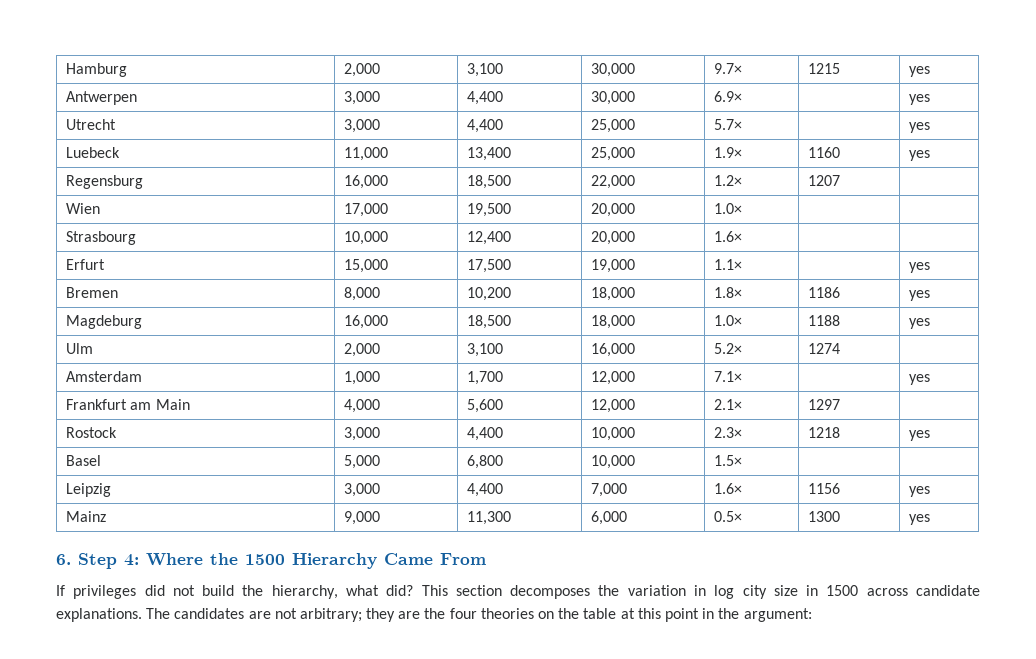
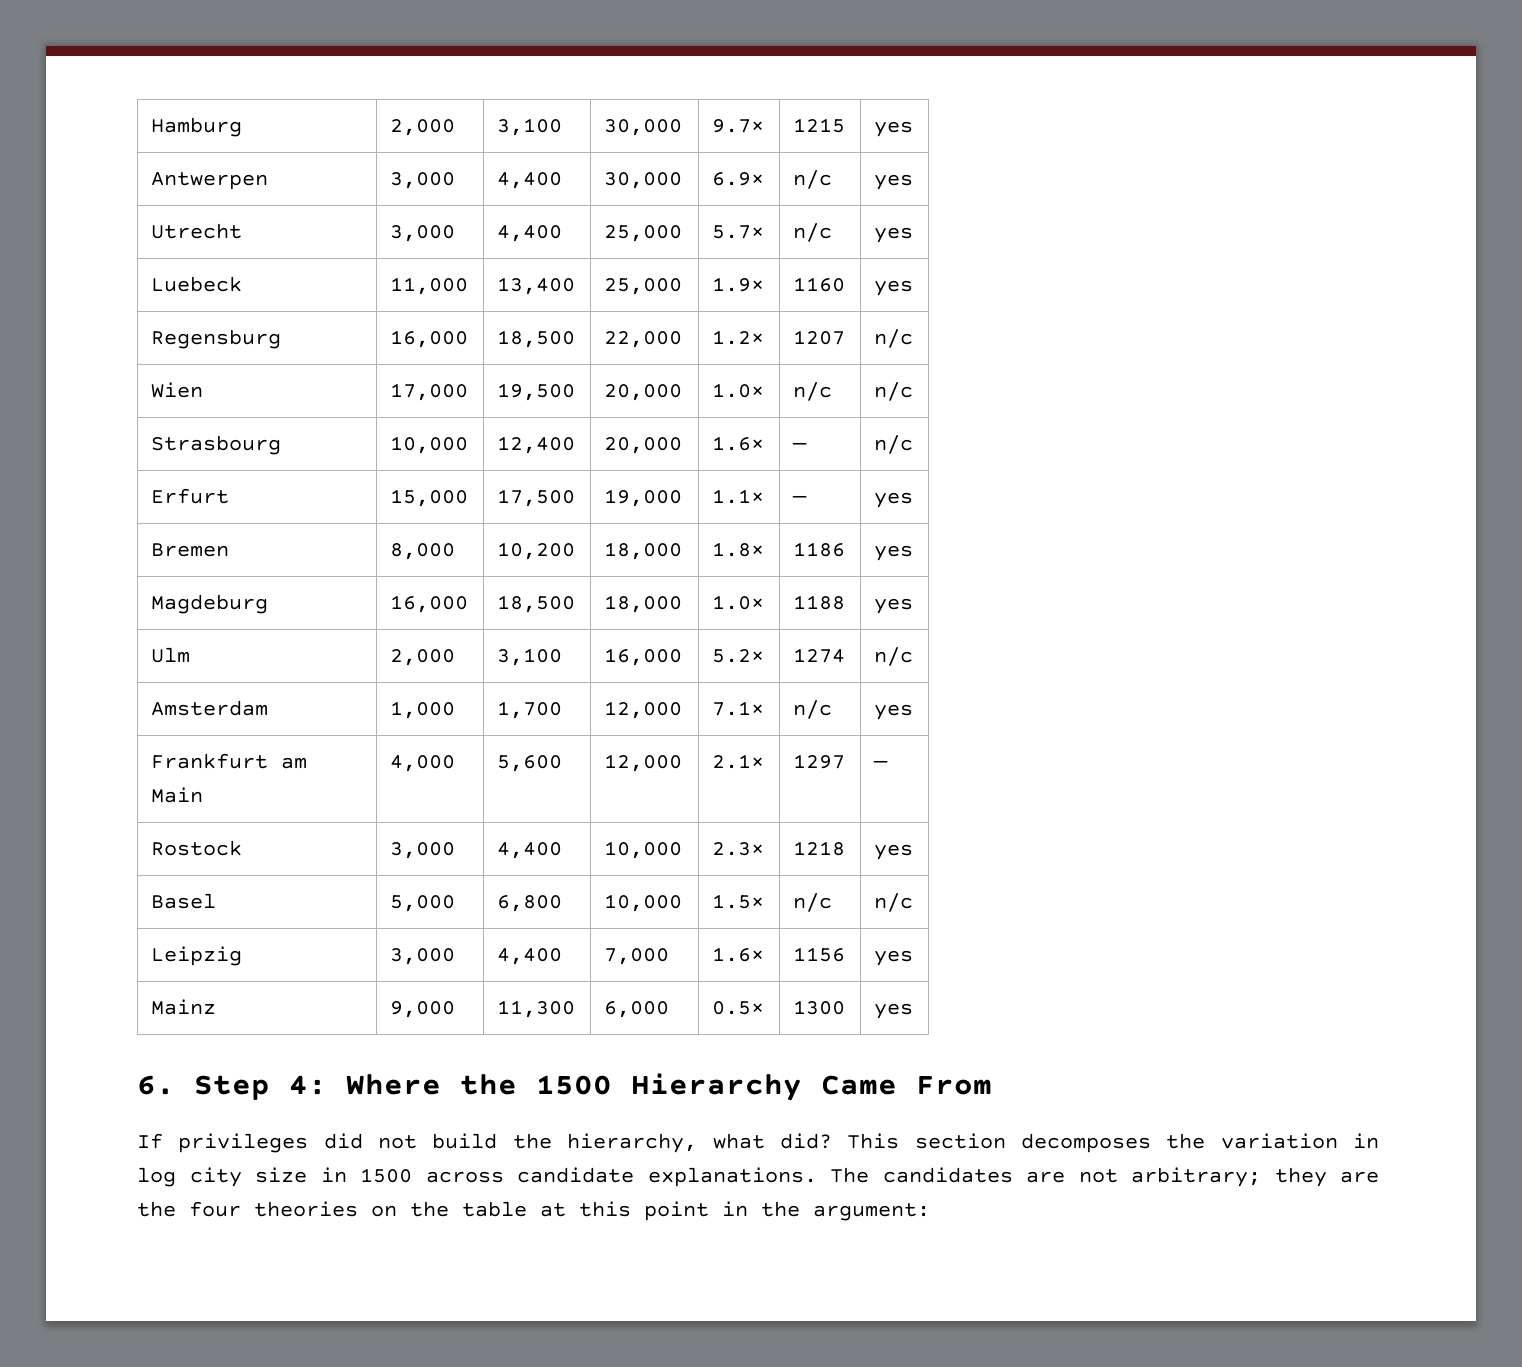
(743, 96) none -> [793,170,833,189] n/c
(743, 124) none -> [793,223,833,242] n/c
(841, 180) none -> [874,329,914,348] n/c
(743, 208) | -> [793,382,833,401] [874,382,914,401] n/c | n/c
(743, 236) | -> [792,442,808,450] [874,435,914,454] — | n/c
(743, 264) none -> [792,495,808,503] —
(841, 348) none -> [874,647,914,666] n/c
(743, 376) none -> [793,700,833,719] n/c
(841, 404) none -> [873,760,889,768] —
(743, 460) | -> [793,893,833,912] [874,893,914,912] n/c | n/c

